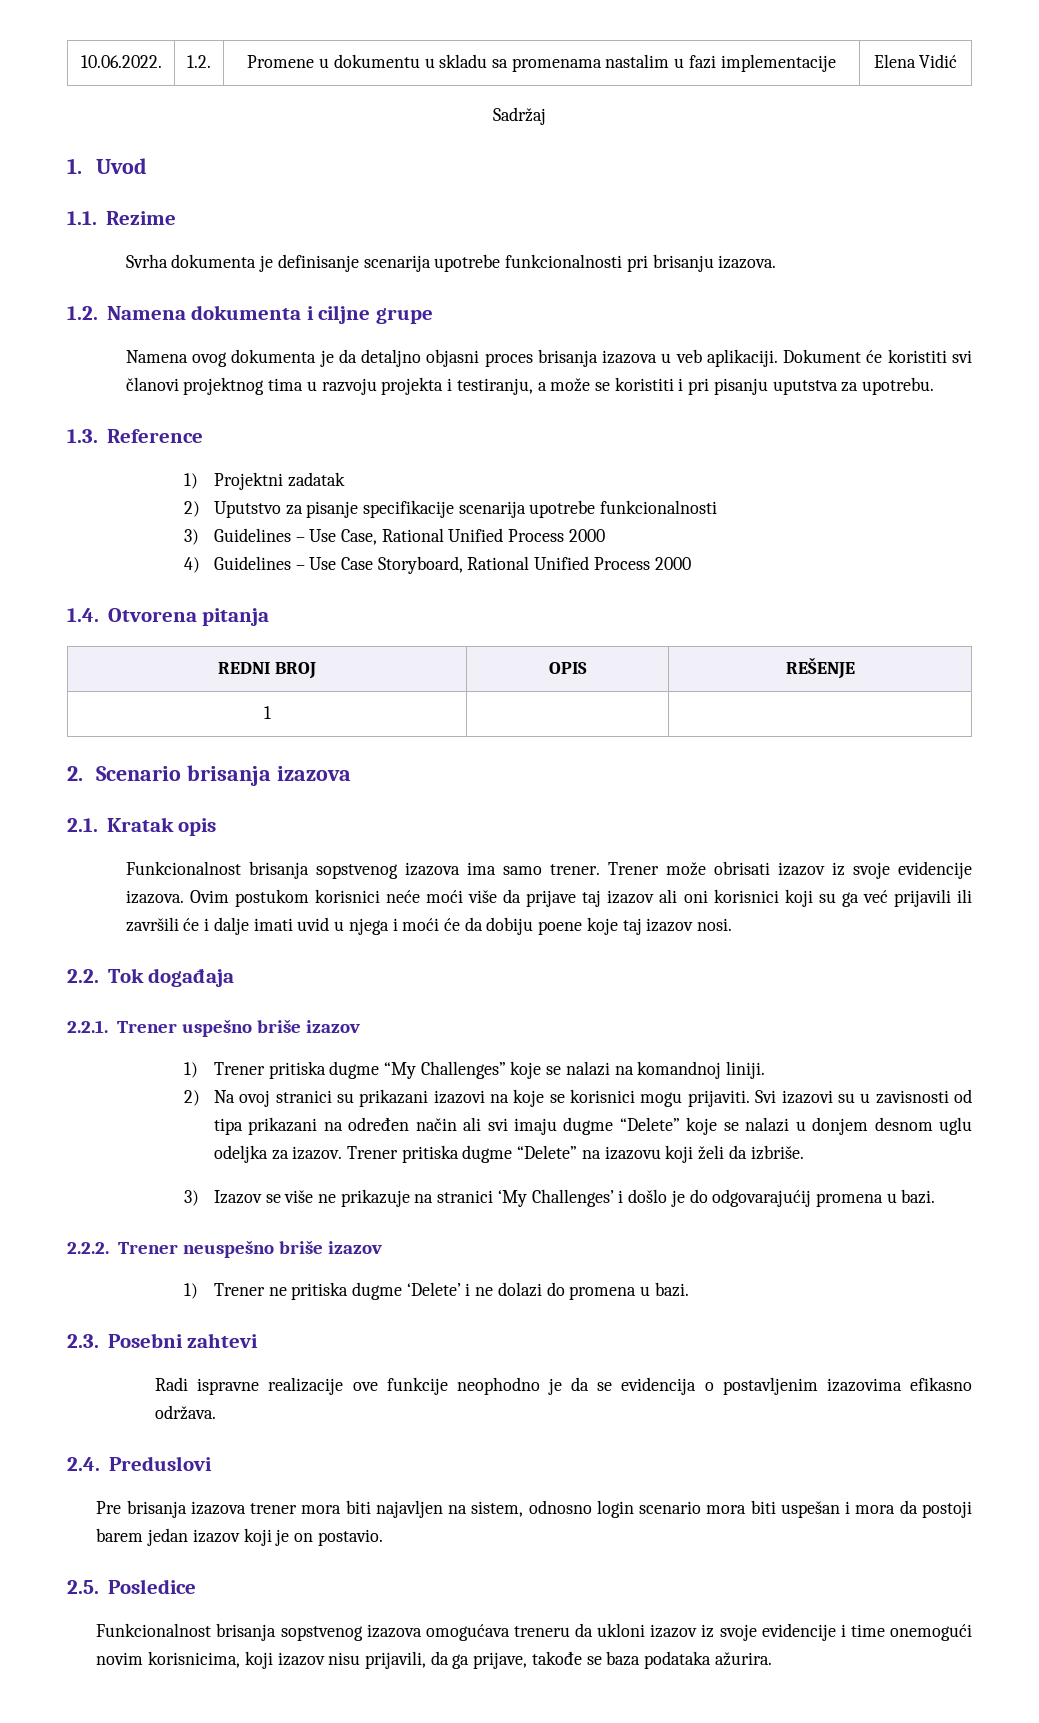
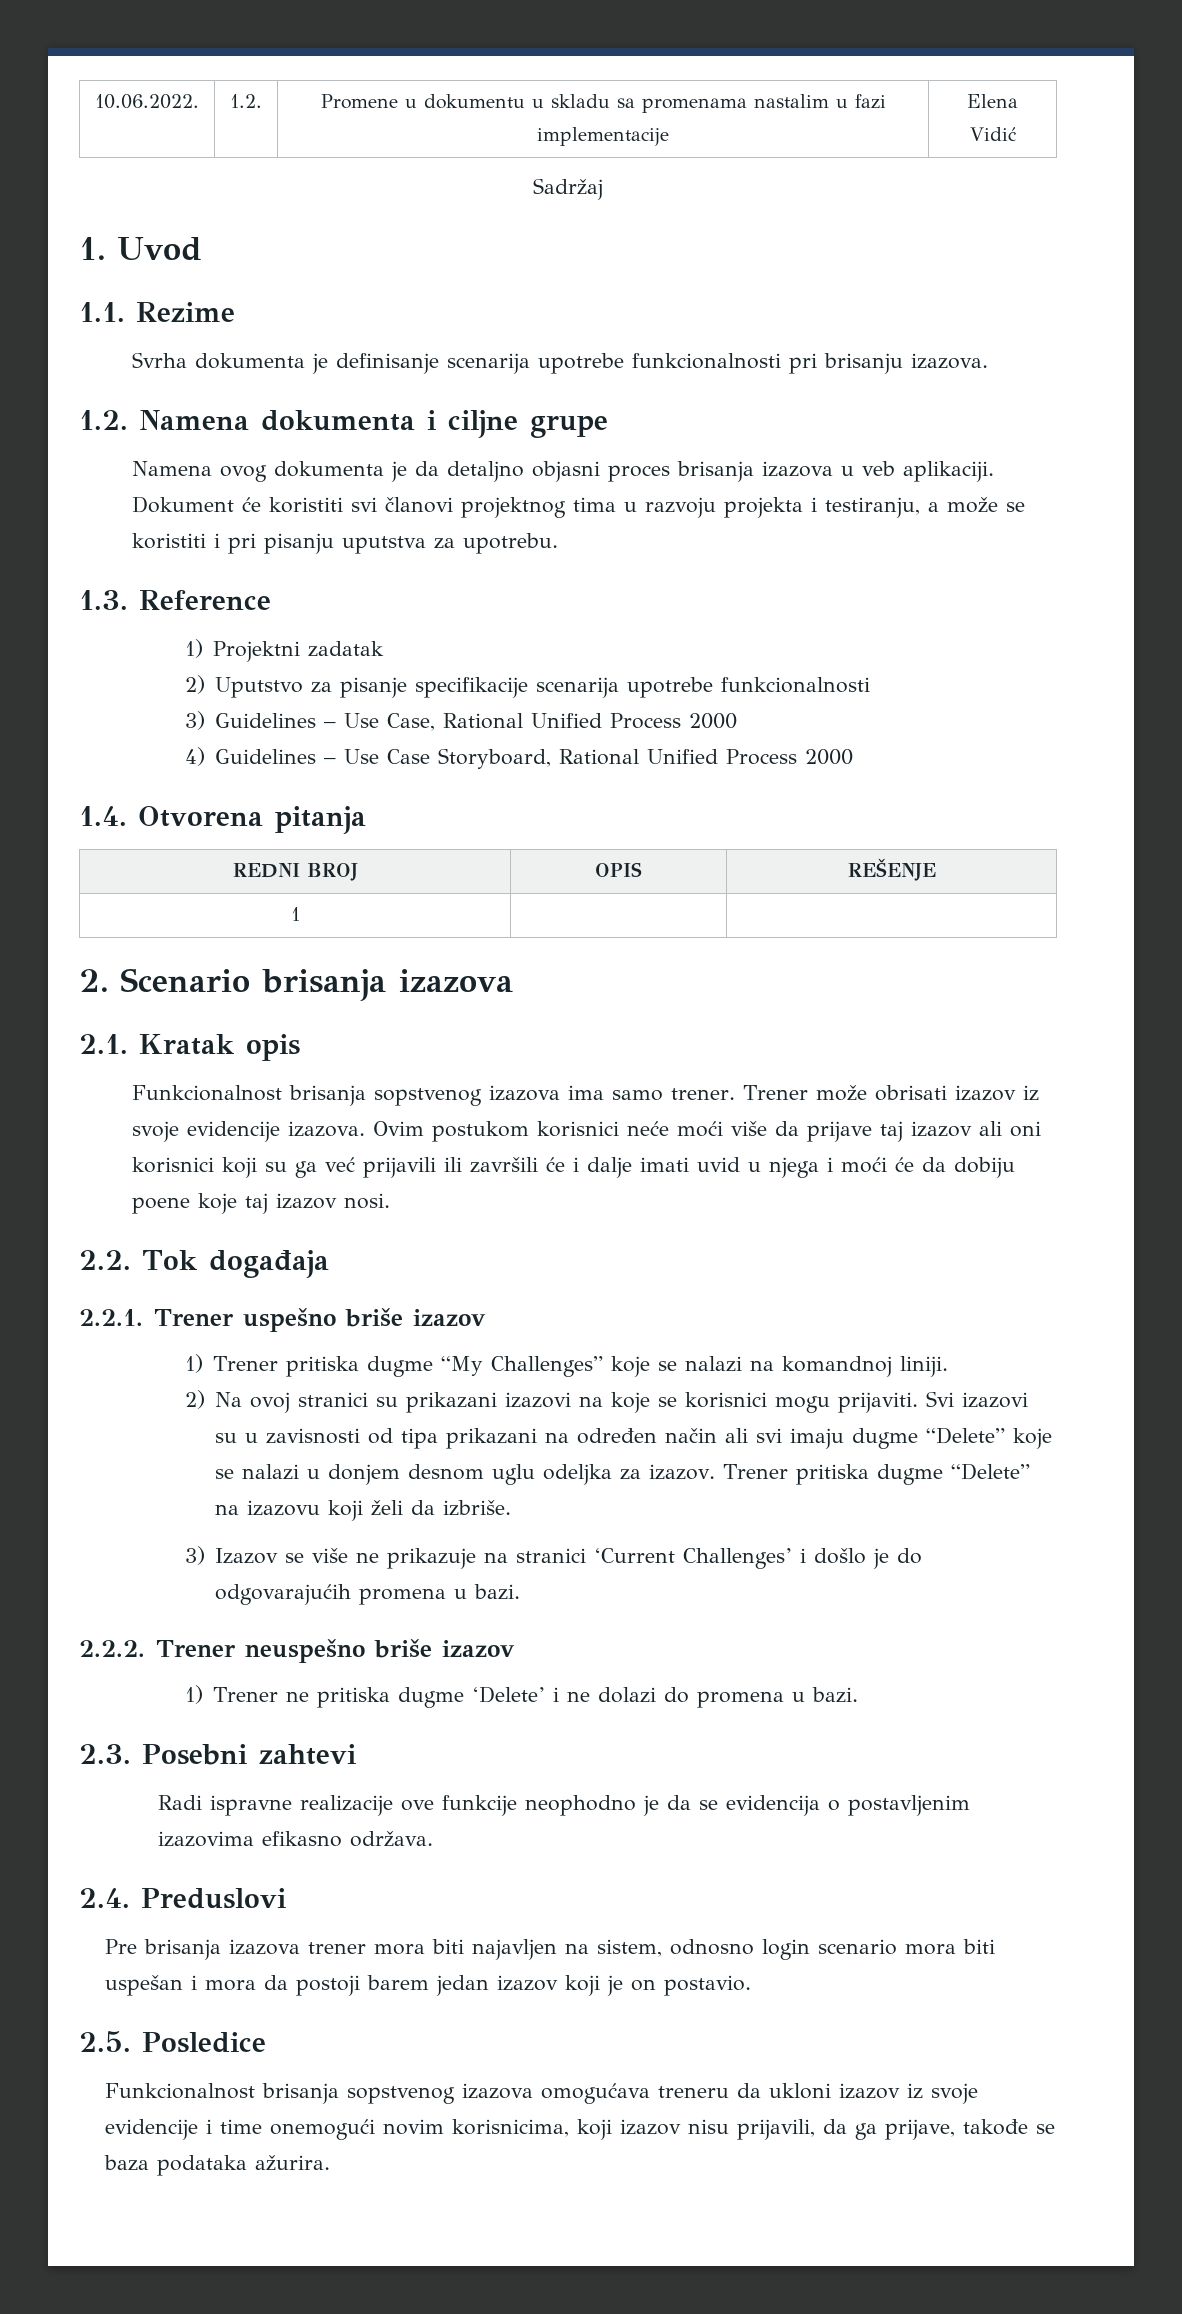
[497,1190,527,1207] ‘My -> [594,1548,676,1563] ‘Current
[712,1189,812,1207] odgovarajućij -> [215,1584,352,1605] odgovarajućih

